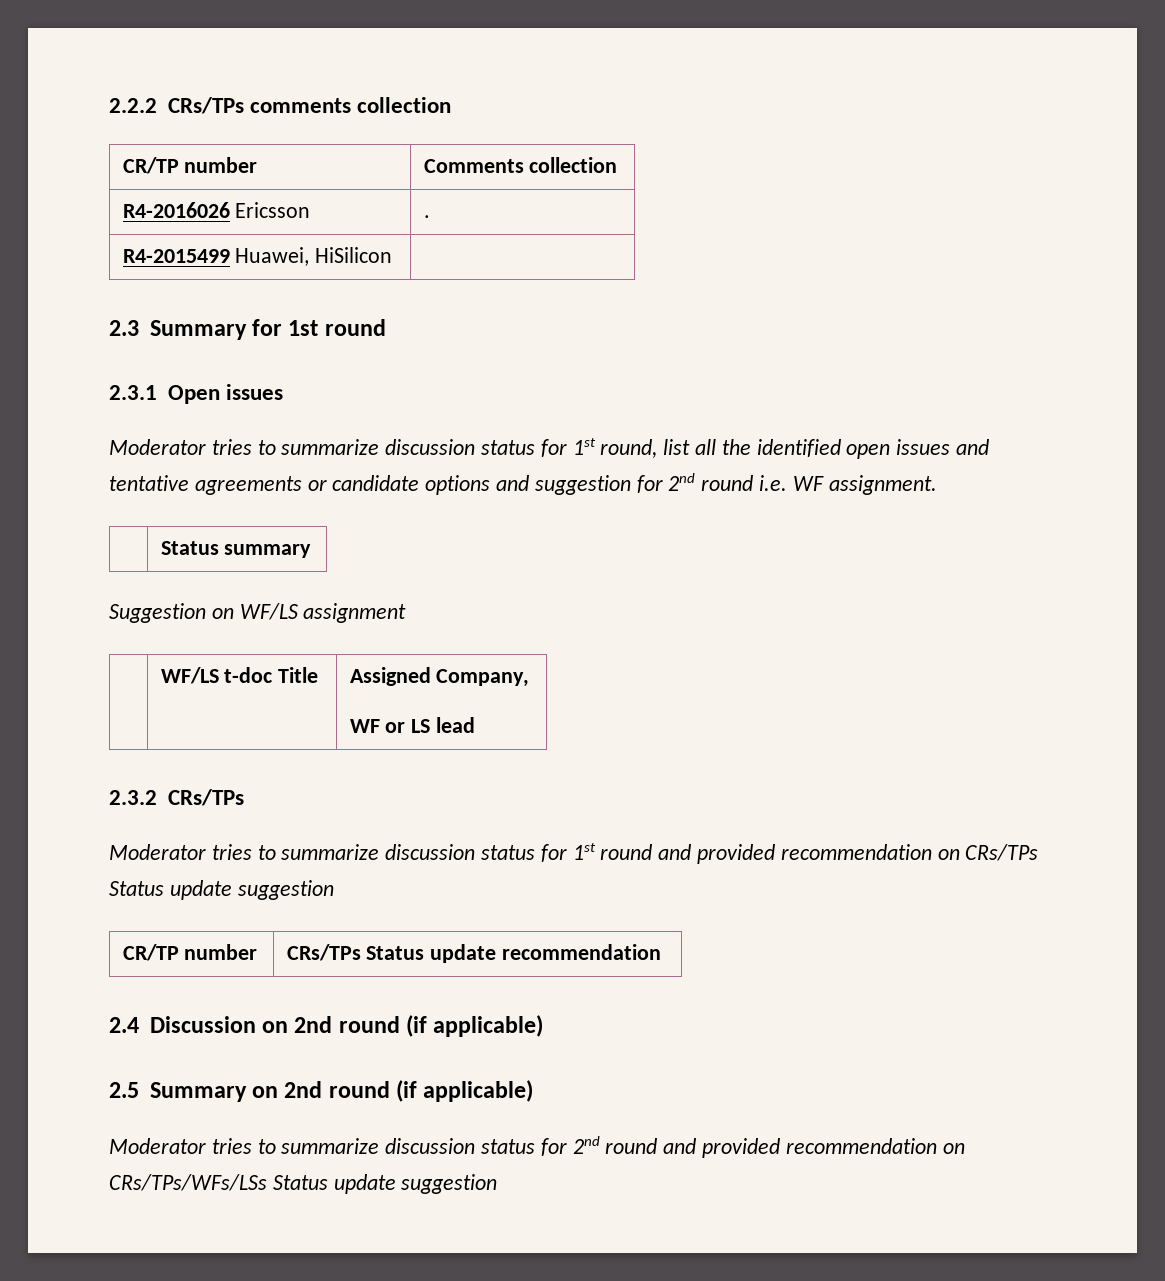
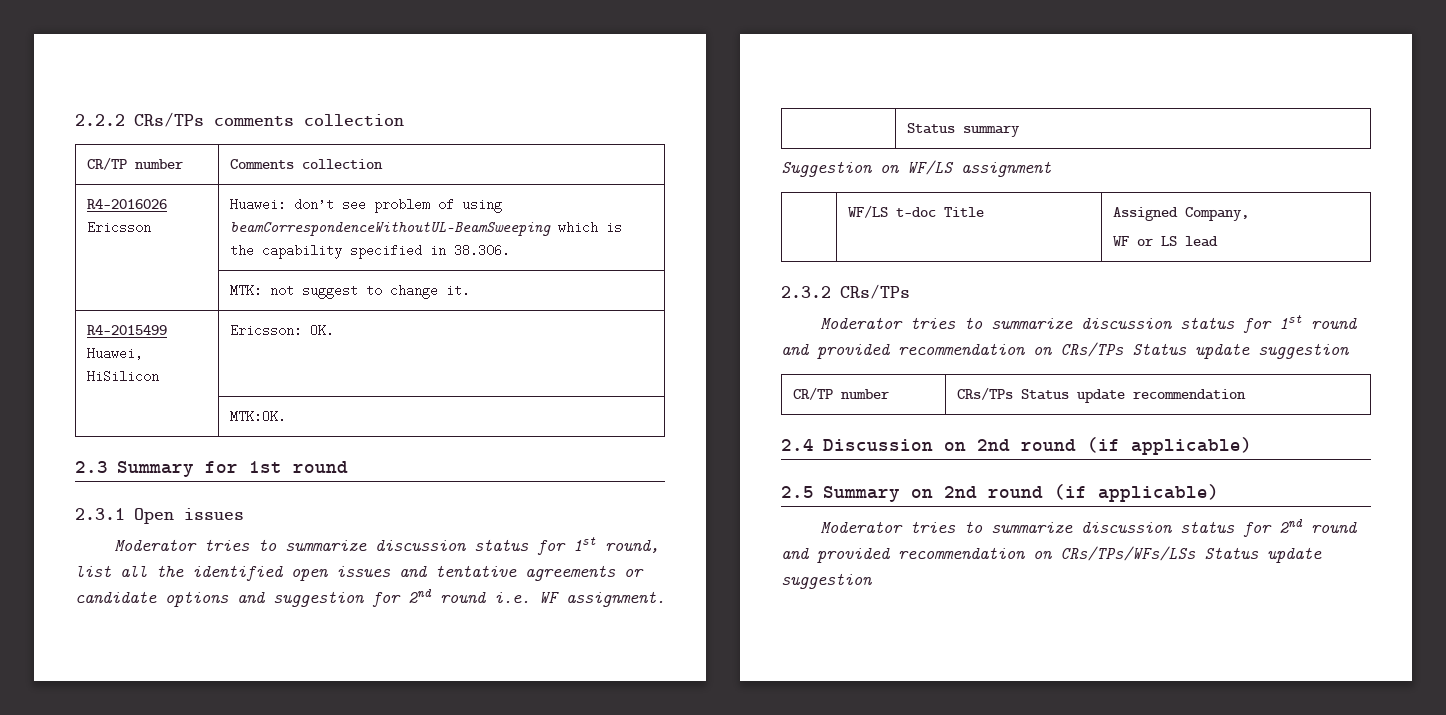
[423,215,430,218] . -> [229,198,502,213] [229,221,622,236] [229,244,510,259] [229,284,470,299] Huawei: don’t see problem of using beamCorrespondenceWithoutUL-BeamSweeping which is the capability specified in 38.306. // | MTK: not suggest to change it.
(393, 255) none -> [229,324,334,337] [229,410,286,423] Ericsson: OK. // | MTK:OK.

